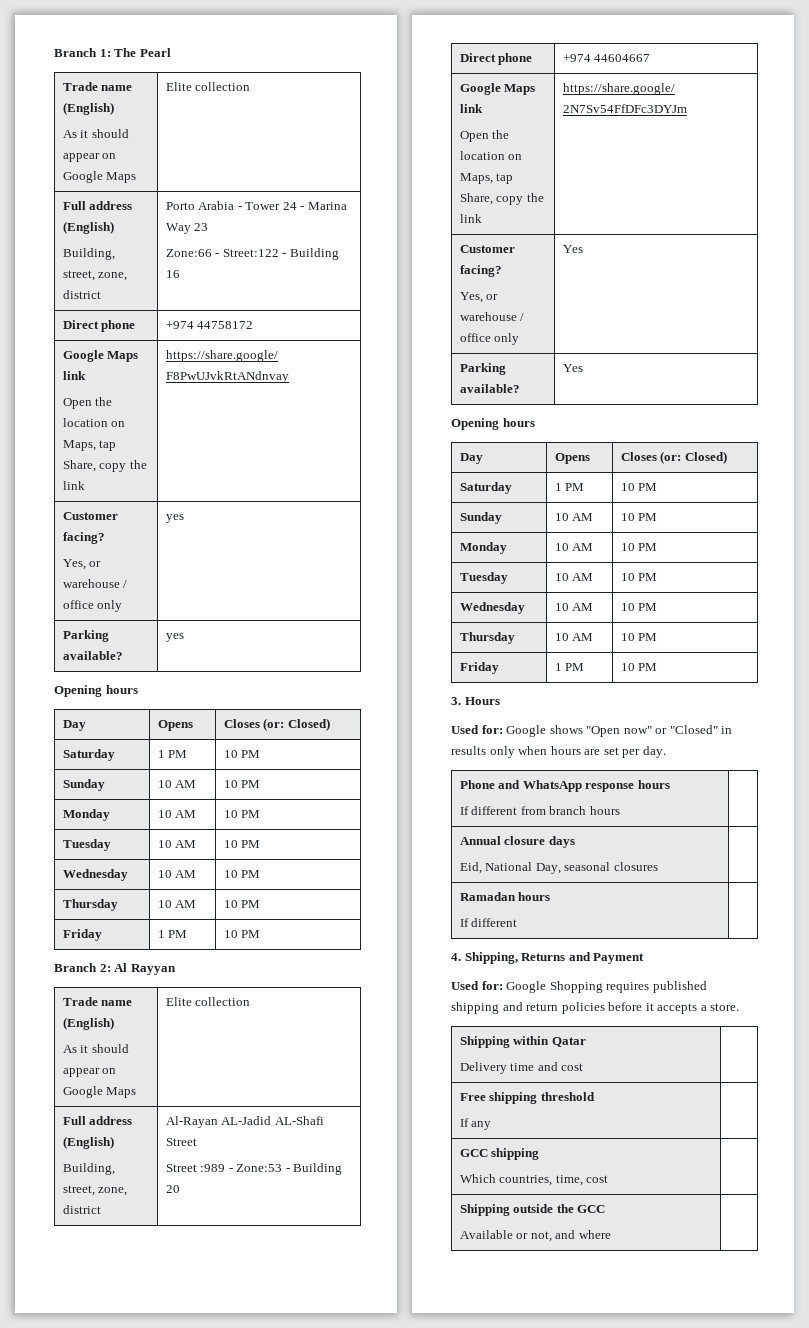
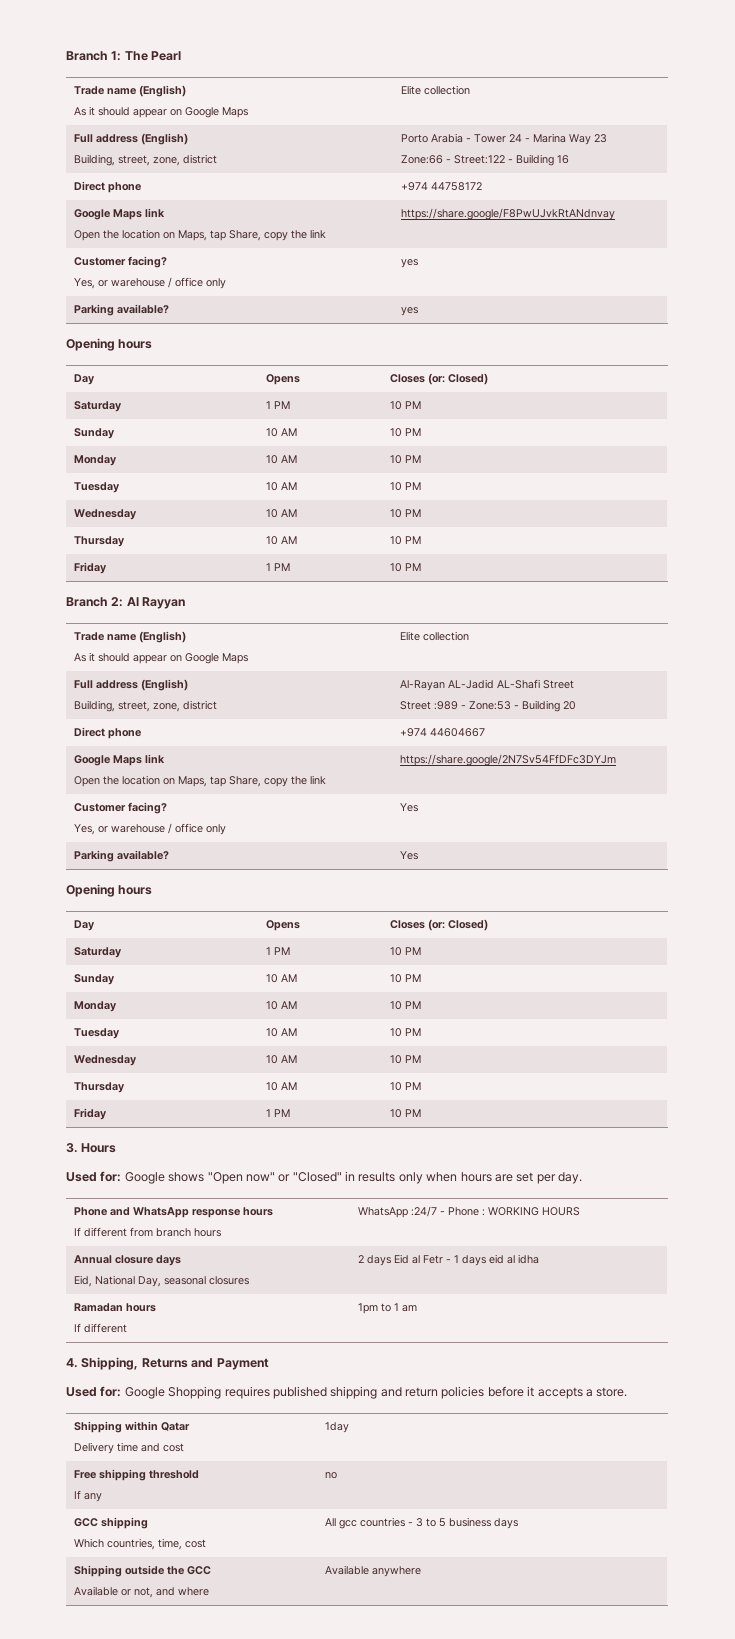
(620, 810) none -> [357,1206,580,1218] WhatsApp :24/7 - Phone : WORKING HOURS
(658, 866) none -> [357,1254,539,1266] 2 days Eid al Fetr - 1 days eid al idha
(518, 922) none -> [357,1303,417,1314] 1pm to 1 am
(584, 1067) none -> [324,1422,349,1433] 1day
(492, 1125) none -> [324,1472,337,1479] no
(609, 1179) none -> [324,1517,518,1529] All gcc countries - 3 to 5 business days
(611, 1234) none -> [324,1565,421,1577] Available anywhere

